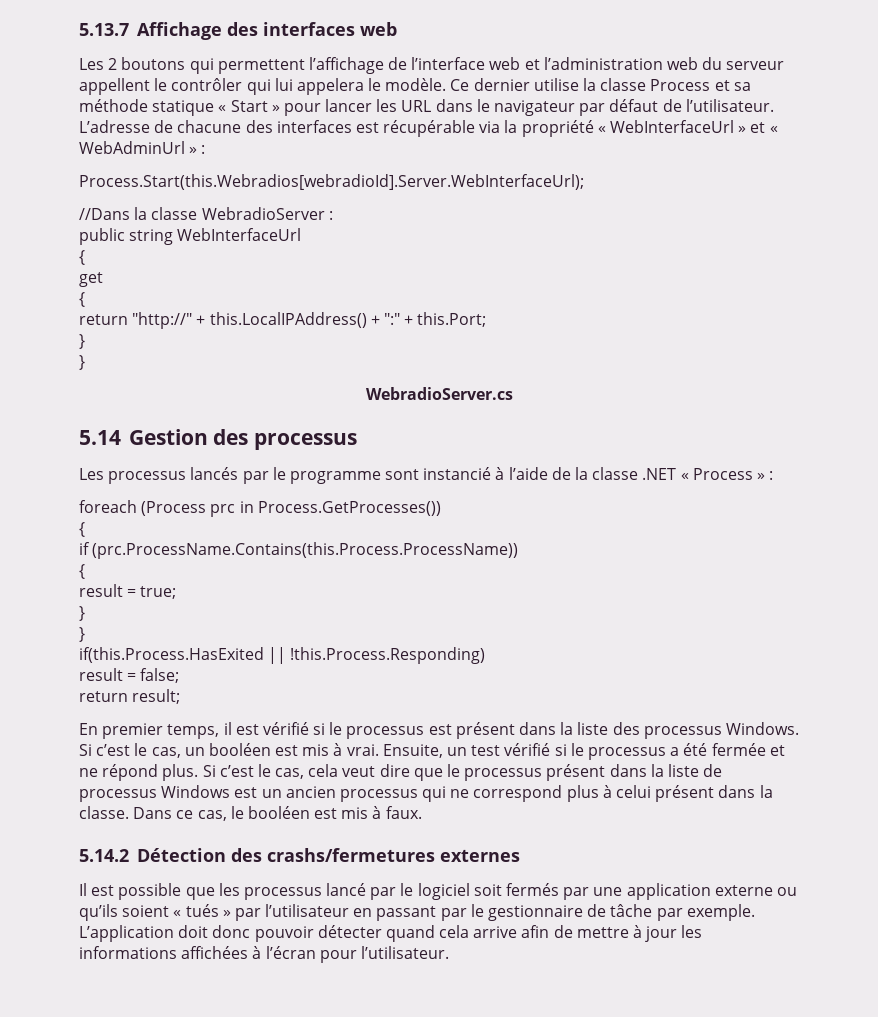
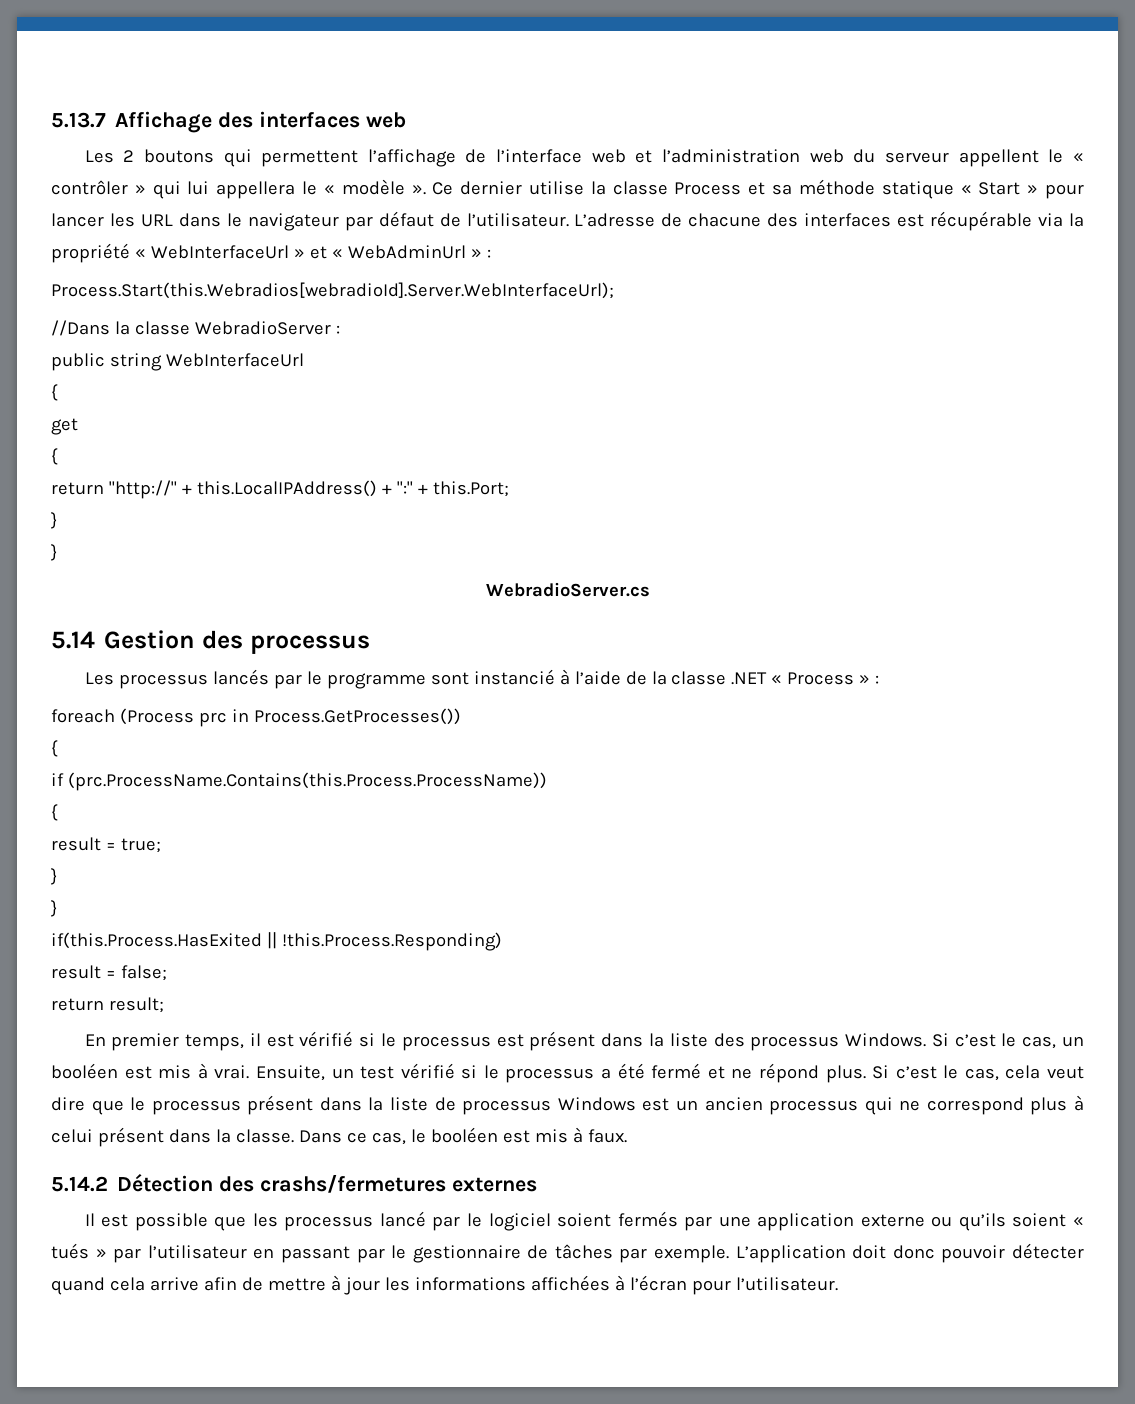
[171,78,447,95] contrôler qui lui appelera le modèle. -> [1072,153,1084,162] [51,179,426,199] « contrôler » qui lui appellera le « modèle ».
[711,743,766,756] fermée -> [651,1063,702,1079] fermé
[473,884,502,896] soit -> [557,1213,612,1227] soient
[610,904,653,917] tâche -> [554,1244,613,1259] tâches

